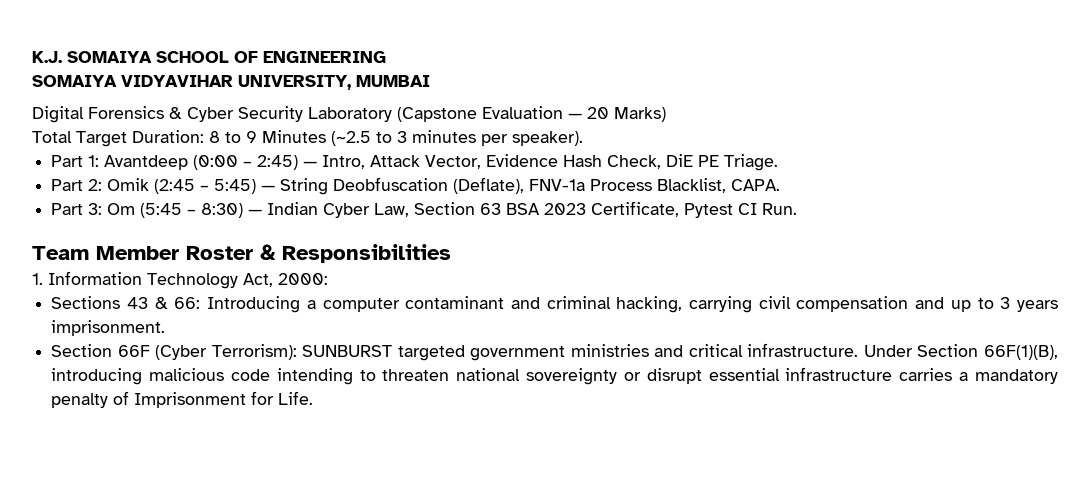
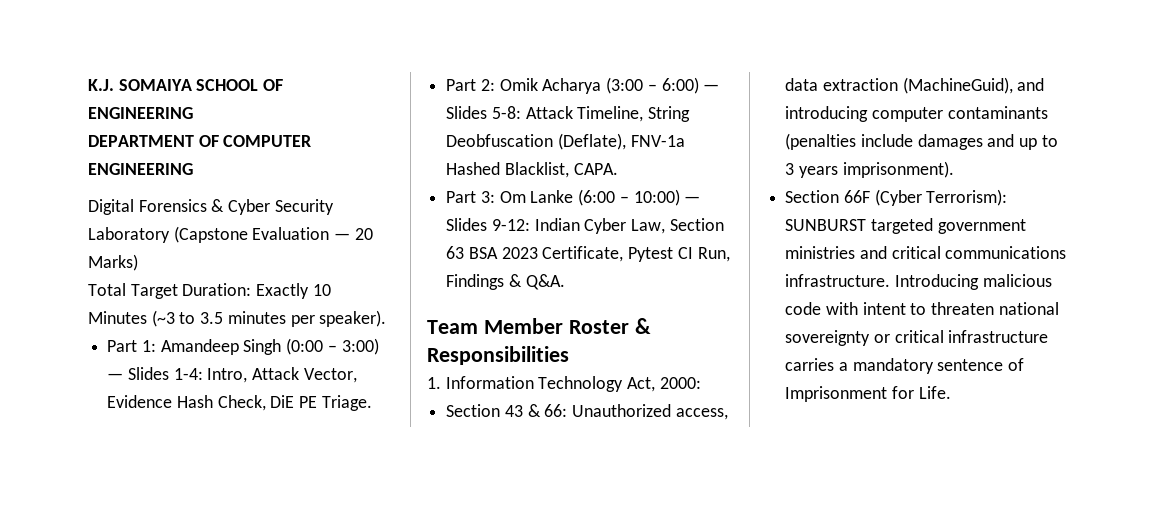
[32,75,430,90] SOMAIYA VIDYAVIHAR UNIVERSITY, MUMBAI -> [88,135,312,147] [88,163,193,175] DEPARTMENT OF COMPUTER ENGINEERING
[209,130,407,146] 8 to 9 Minutes (~2.5 to 3 -> [256,283,331,299] [88,310,224,327] Exactly 10 Minutes (~3 to 3.5
[104,155,318,170] Avantdeep (0:00 – 2:45) — -> [160,338,379,355] [107,367,203,380] Amandeep Singh (0:00 – 3:00) — Slides 1-4:
[154,179,276,194] (2:45 – 5:45) — -> [542,77,720,94] [446,106,644,122] Acharya (3:00 – 6:00) — Slides 5-8: Attack Timeline,
[590,179,653,191] Process -> [446,162,501,175] Hashed
[140,203,263,218] (5:45 – 8:30) — -> [530,189,701,206] [446,218,530,231] Lanke (6:00 – 10:00) — Slides 9-12:
[762,203,798,215] Run. -> [697,247,730,262] [446,274,565,290] Run, Findings & Q&A.
[51,296,121,309] Sections -> [446,404,501,417] Section
[207,296,909,313] Introducing a computer contaminant and criminal hacking, carrying civil compensation -> [572,404,728,420] [785,77,1045,94] [785,106,1048,122] [785,133,983,150] Unauthorized access, data extraction (MachineGuid), and introducing computer contaminants (penalties include damages
[51,320,166,336] imprisonment. -> [842,161,954,178] imprisonment).
[747,343,1058,360] [51,368,353,385] infrastructure. Under Section 66F(1)(B), introducing malicious code intending -> [945,246,1067,259] [785,274,1052,290] [785,302,906,315] communications infrastructure. Introducing malicious code with intent
[646,368,780,384] disrupt essential -> [894,330,944,343] critical
[51,393,109,408] penalty -> [937,359,1004,371] sentence

